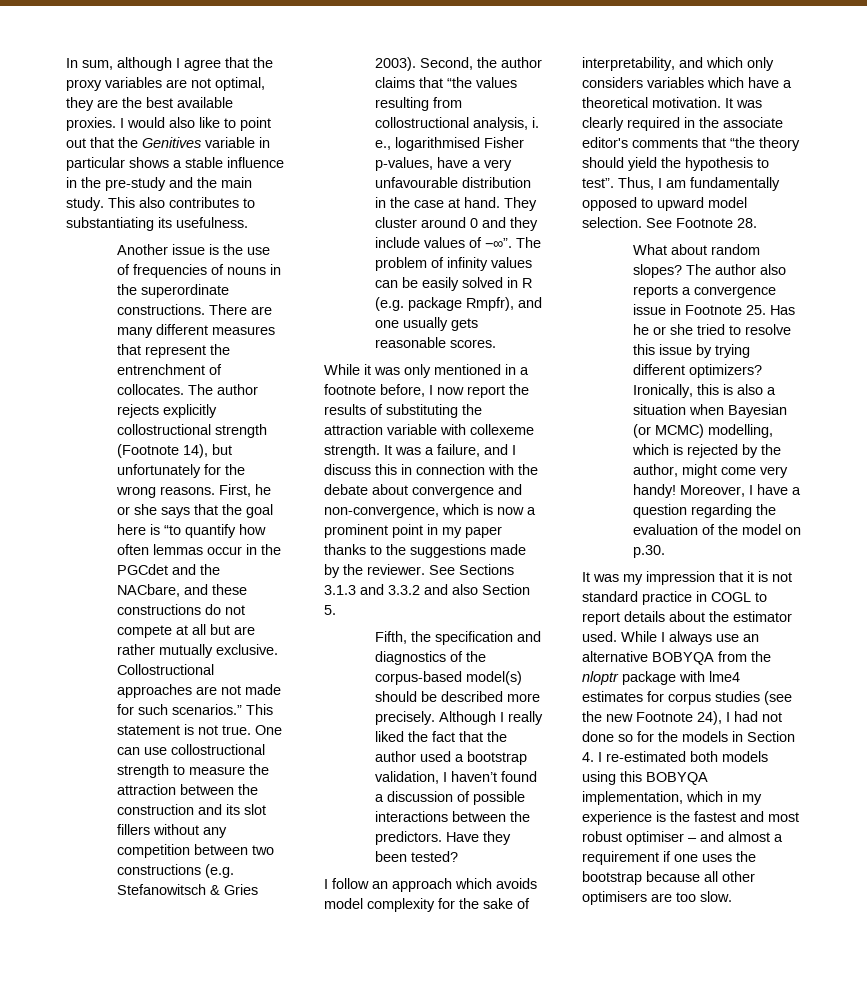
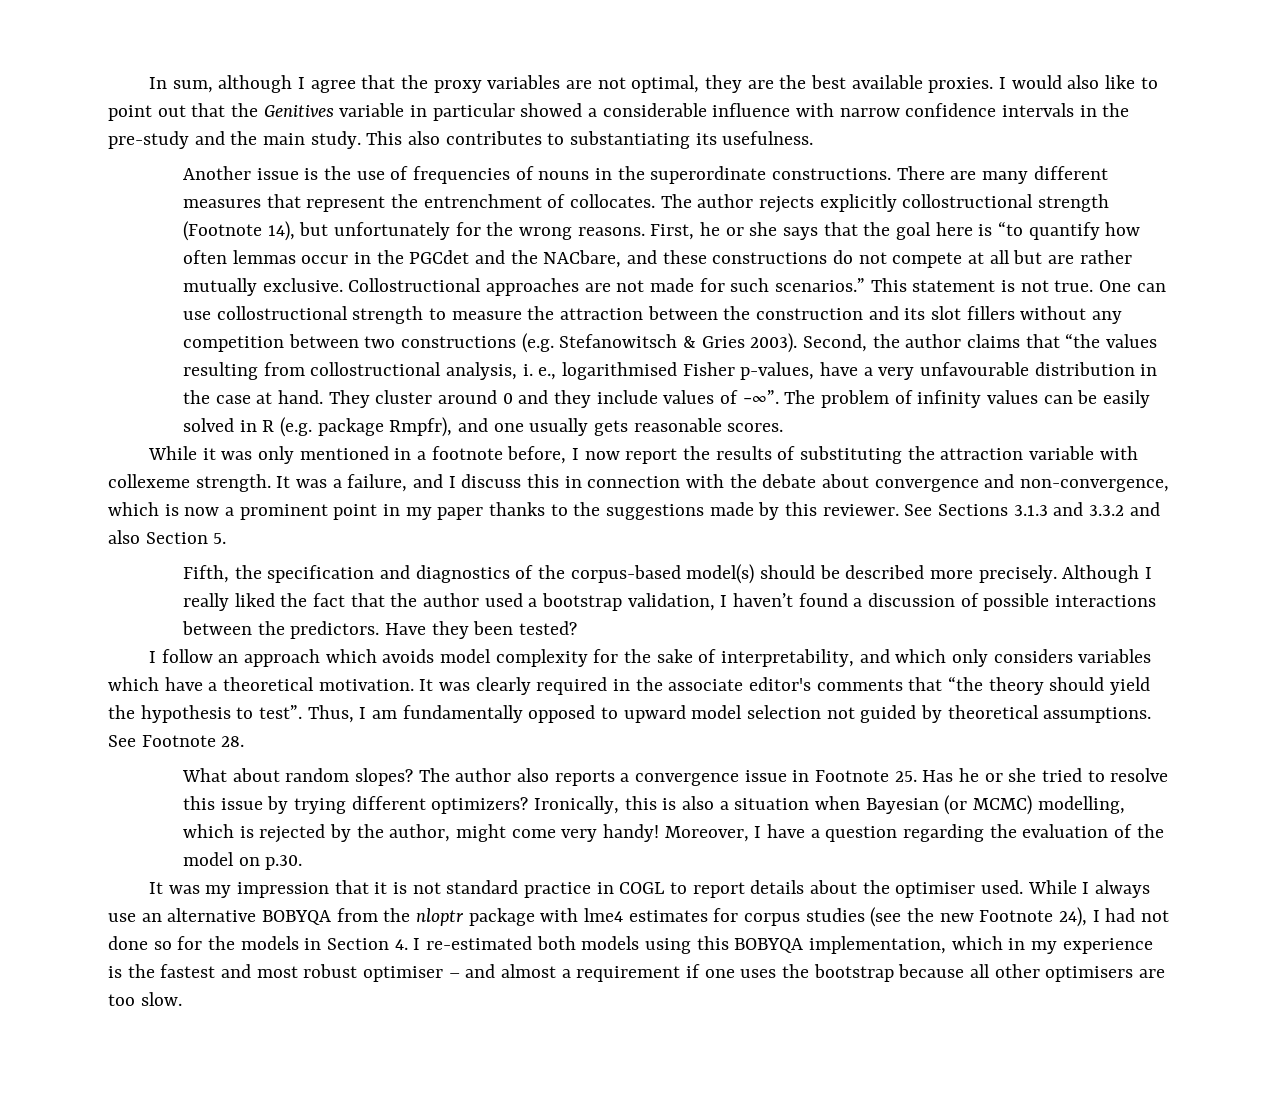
[129,157,284,168] shows a stable influence -> [520,103,1075,117] showed a considerable influence with narrow confidence intervals
[343,564,363,575] the -> [785,502,818,516] this
[582,217,642,228] selection. -> [747,705,1152,723] selection not guided by theoretical assumptions.
[733,611,792,622] estimator -> [895,882,976,898] optimiser

